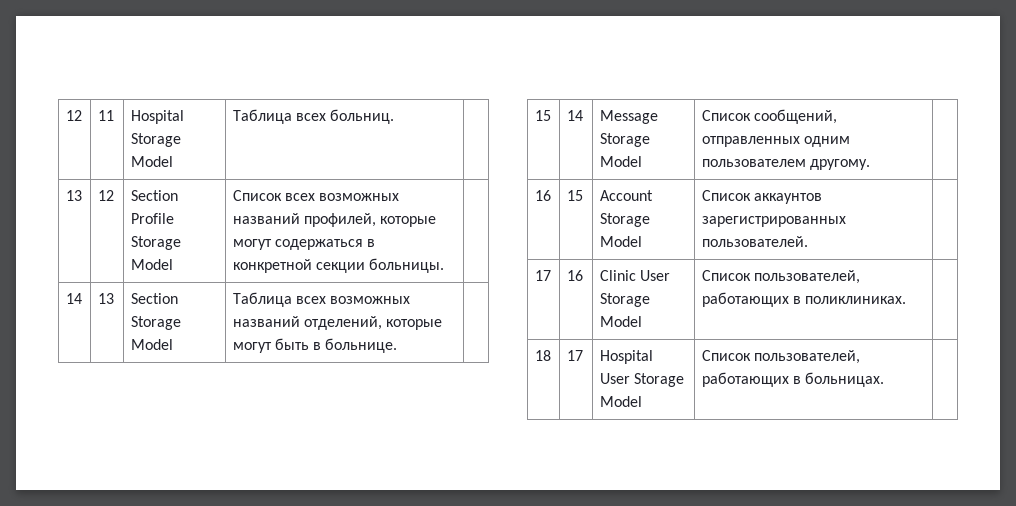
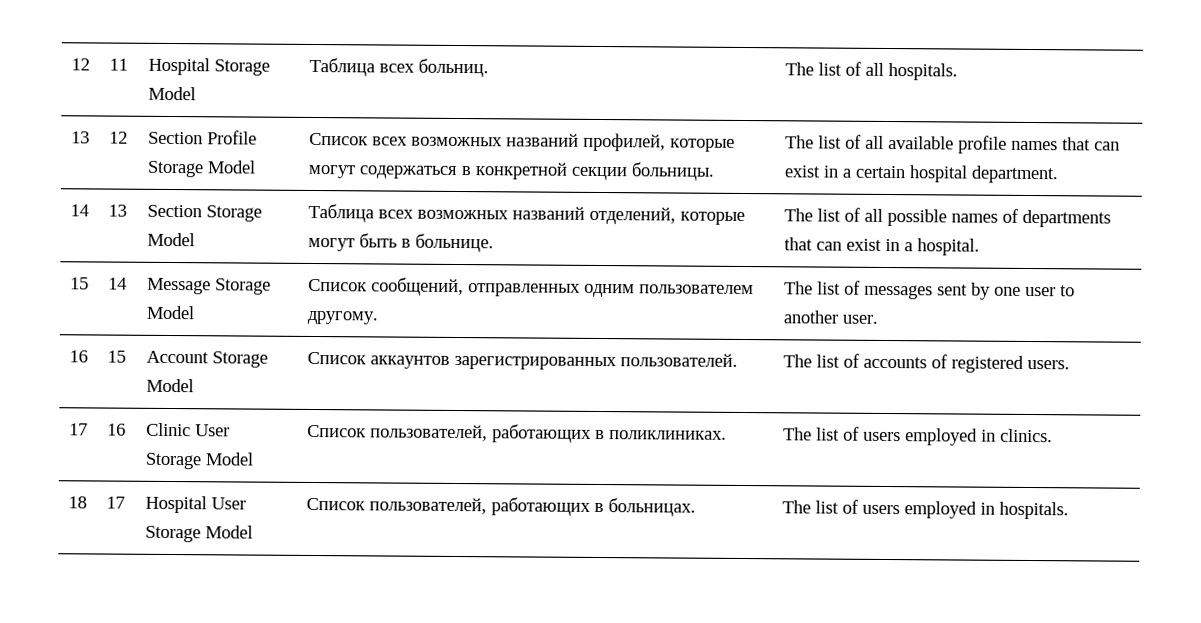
(395, 116) none -> [784,61,958,81] The list of all hospitals.
(445, 265) none -> [784,134,1120,154] [783,165,1059,184] The list of all available profile names that can exist in a certain hospital department.
(398, 345) none -> [783,207,1111,228] [783,237,980,256] The list of all possible names of departments that can exist in a hospital.
(871, 164) none -> [783,280,1075,300] [782,310,878,324] The list of messages sent by one user to another user.
(808, 241) none -> [782,353,1070,373] The list of accounts of registered users.
(907, 300) none -> [782,426,1053,446] The list of users employed in clinics.
(885, 379) none -> [781,499,1069,520] The list of users employed in hospitals.

